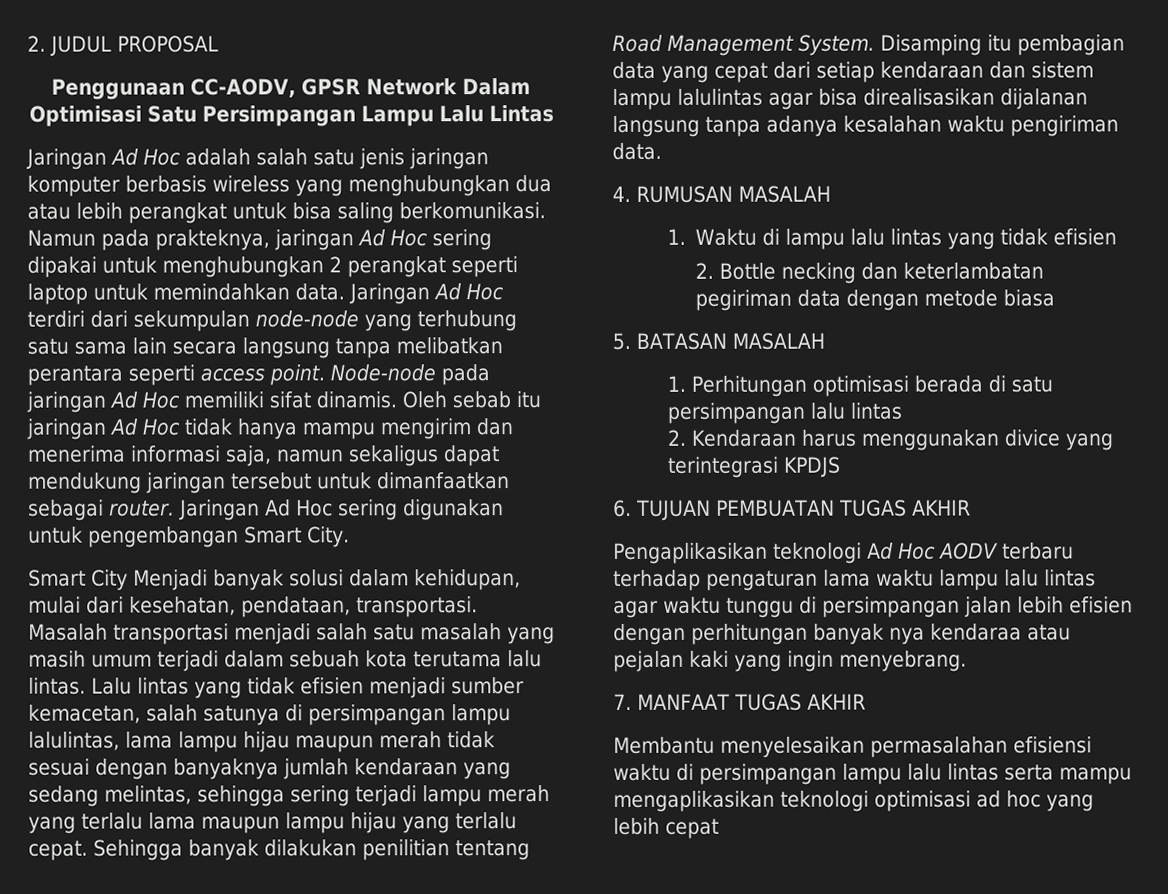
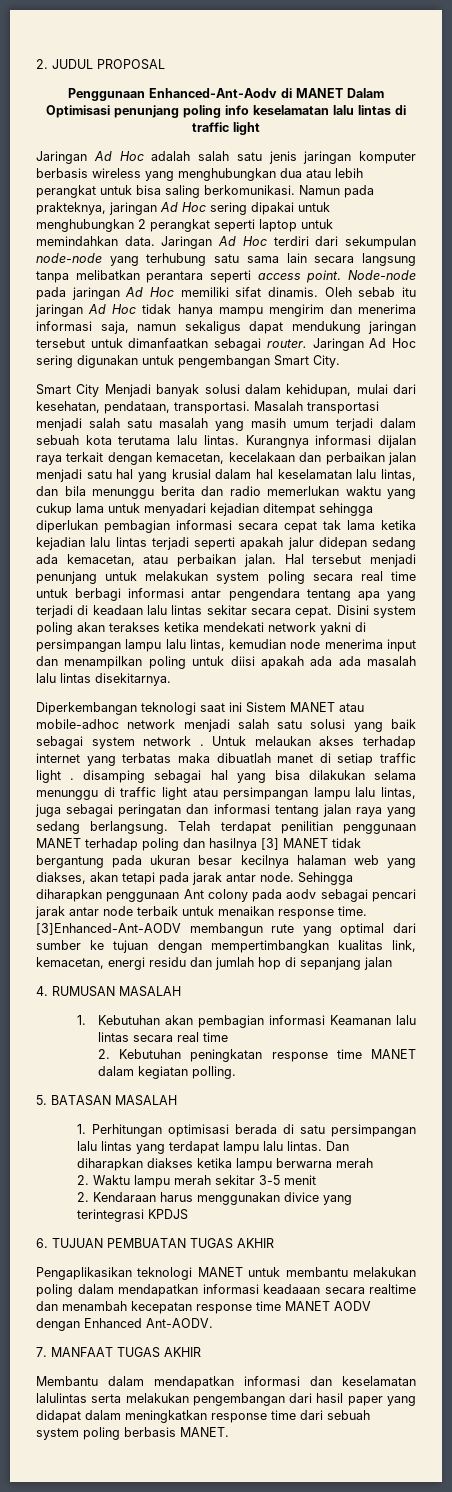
[190,78,531,98] [28,105,554,127] CC-AODV, GPSR Network Dalam Optimisasi Satu Persimpangan Lampu Lalu Lintas -> [149,88,384,98] [46,105,406,118] [192,122,260,135] Enhanced-Ant-Aodv di MANET Dalam Optimisasi penunjang poling info keselamatan lalu lintas di traffic light
[91,677,524,699] [28,704,511,726] [28,731,495,753] [28,758,511,780] [28,785,550,807] [28,812,517,834] [28,839,530,861] [612,34,1125,56] [612,61,1094,83] [612,88,1088,110] [612,115,1119,137] [612,142,662,160] [612,185,831,203] [667,228,1118,250] [694,262,1044,284] [694,289,1055,311] Lalu lintas yang tidak efisien menjadi sumber kemacetan, salah satunya di persimpangan lampu lalulintas, lama lampu hijau maupun merah tidak sesuai dengan banyaknya jumlah kendaraan yang sedang melintas, sehingga sering terjadi lampu merah yang terlalu lama maupun lampu hijau yang terlalu cepat. Sehingga banyak dilakukan penilitian tentang Road Management System. Disamping itu pembagian data yang cepat dari setiap kendaraan dan sistem lampu lalulintas agar bisa direalisasikan dijalanan langsung tanpa adanya kesalahan waktu pengiriman data. // 4. RUMUSAN MASALAH // 1. Waktu di lampu lalu lintas yang tidak efisien // 2. Bottle necking dan keterlambatan pegiriman data dengan metode biasa -> [245,435,417,448] [36,452,416,465] [36,469,416,482] [36,486,416,499] [36,503,373,516] [36,520,416,533] [36,537,416,550] [36,554,417,567] [36,571,417,584] [36,588,417,601] [36,605,416,618] [36,622,366,635] [36,639,416,652] [36,656,416,669] [36,673,171,686] [36,702,364,715] [36,719,416,732] [36,736,416,749] [36,753,416,766] [36,770,416,783] [36,787,416,800] [35,804,416,817] [36,821,416,834] [36,838,361,851] [36,855,417,868] [36,872,353,885] [36,889,416,902] [35,906,367,919] [36,923,417,936] [36,940,416,953] [36,957,392,970] [36,986,181,997] [77,1015,417,1028] [97,1032,228,1042] [97,1049,417,1062] [97,1066,236,1079] Kurangnya informasi dijalan raya terkait dengan kemacetan, kecelakaan dan perbaikan jalan menjadi satu hal yang krusial dalam hal keselamatan lalu lintas, dan bila menunggu berita dan radio memerlukan waktu yang cukup lama untuk menyadari kejadian ditempat sehingga diperlukan pembagian informasi secara cepat tak lama ketika kejadian lalu lintas terjadi seperti apakah jalur didepan sedang ada kemacetan, atau perbaikan jalan. Hal tersebut menjadi penunjang untuk melakukan system poling secara real time untuk berbagi informasi antar pengendara tentang apa yang terjadi di keadaan lalu lintas sekitar secara cepat. Disini system poling akan terakses ketika mendekati network yakni di persimpangan lampu lalu lintas, kemudian node menerima input dan menampilkan poling untuk diisi apakah ada ada masalah lalu lintas disekitarnya. // Diperkembangan teknologi saat ini Sistem MANET atau mobile-adhoc network menjadi salah satu solusi yang baik sebagai system network . Untuk melaukan akses terhadap internet yang terbatas maka dibuatlah manet di setiap traffic light . disamping sebagai hal yang bisa dilakukan selama menunggu di traffic light atau persimpangan lampu lalu lintas, juga sebagai peringatan dan informasi tentang jalan raya yang sedang berlangsung. Telah terdapat penilitian penggunaan MANET terhadap poling dan hasilnya [3] MANET tidak bergantung pada ukuran besar kecilnya halaman web yang diakses, akan tetapi pada jarak antar node. Sehingga diharapkan penggunaan Ant colony pada aodv sebagai pencari jarak antar node terbaik untuk menaikan response time. [3]Enhanced-Ant-AODV membangun rute yang optimal dari sumber ke tujuan dengan mempertimbangkan kualitas link, kemacetan, energi residu dan jumlah hop di sepanjang jalan // 4. RUMUSAN MASALAH // 1. Kebutuhan akan pembagian informasi Keamanan lalu lintas secara real time // 2. Kebutuhan peningkatan response time MANET dalam kegiatan polling.
(903, 411) none -> [136,1141,350,1154] [77,1158,374,1171] [77,1175,317,1188] yang terdapat lampu lalu lintas. Dan diharapkan diakses ketika lampu berwarna merah // 2. Waktu lampu merah sekitar 3-5 menit
[866,542,1074,560] [613,569,1096,591] [613,596,1133,618] [613,623,1071,645] [613,650,967,672] Ad Hoc AODV terbaru terhadap pengaturan lama waktu lampu lalu lintas agar waktu tunggu di persimpangan jalan lebih efisien dengan perhitungan banyak nya kendaraa atau pejalan kaki yang ingin menyebrang. -> [197,1267,416,1277] [36,1284,416,1297] [36,1301,371,1314] [36,1318,213,1331] MANET untuk membantu melakukan poling dalam mendapatkan informasi keadaaan secara realtime dan menambah kecepatan response time MANET AODV dengan Enhanced Ant-AODV.
[720,736,1092,758] [613,763,1132,785] [613,790,1094,812] [613,817,719,839] menyelesaikan permasalahan efisiensi waktu di persimpangan lampu lalu lintas serta mampu mengaplikasikan teknologi optimisasi ad hoc yang lebih cepat -> [108,1376,416,1389] [36,1393,416,1406] [36,1410,370,1423] [36,1427,229,1440] dalam mendapatkan informasi dan keselamatan lalulintas serta melakukan pengembangan dari hasil paper yang didapat dalam meningkatkan response time dari sebuah system poling berbasis MANET.

